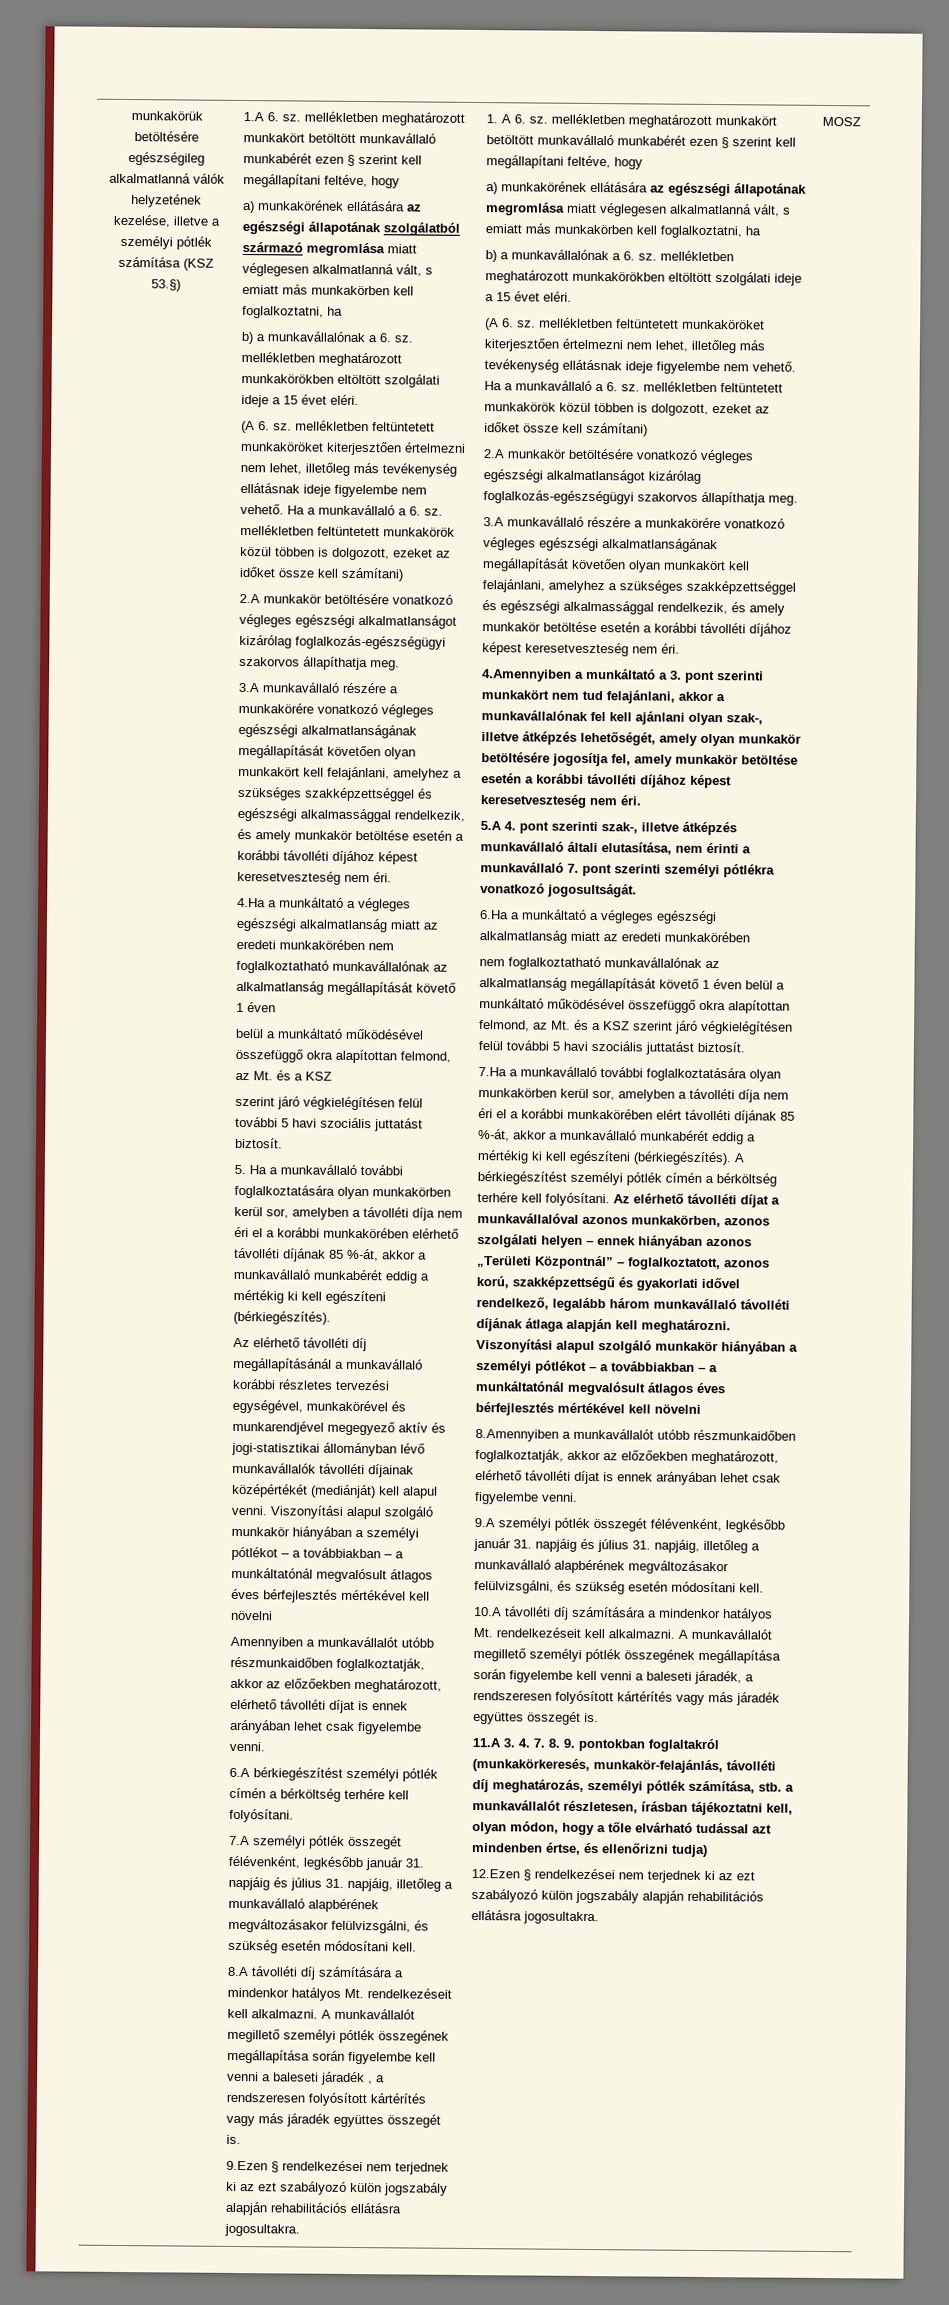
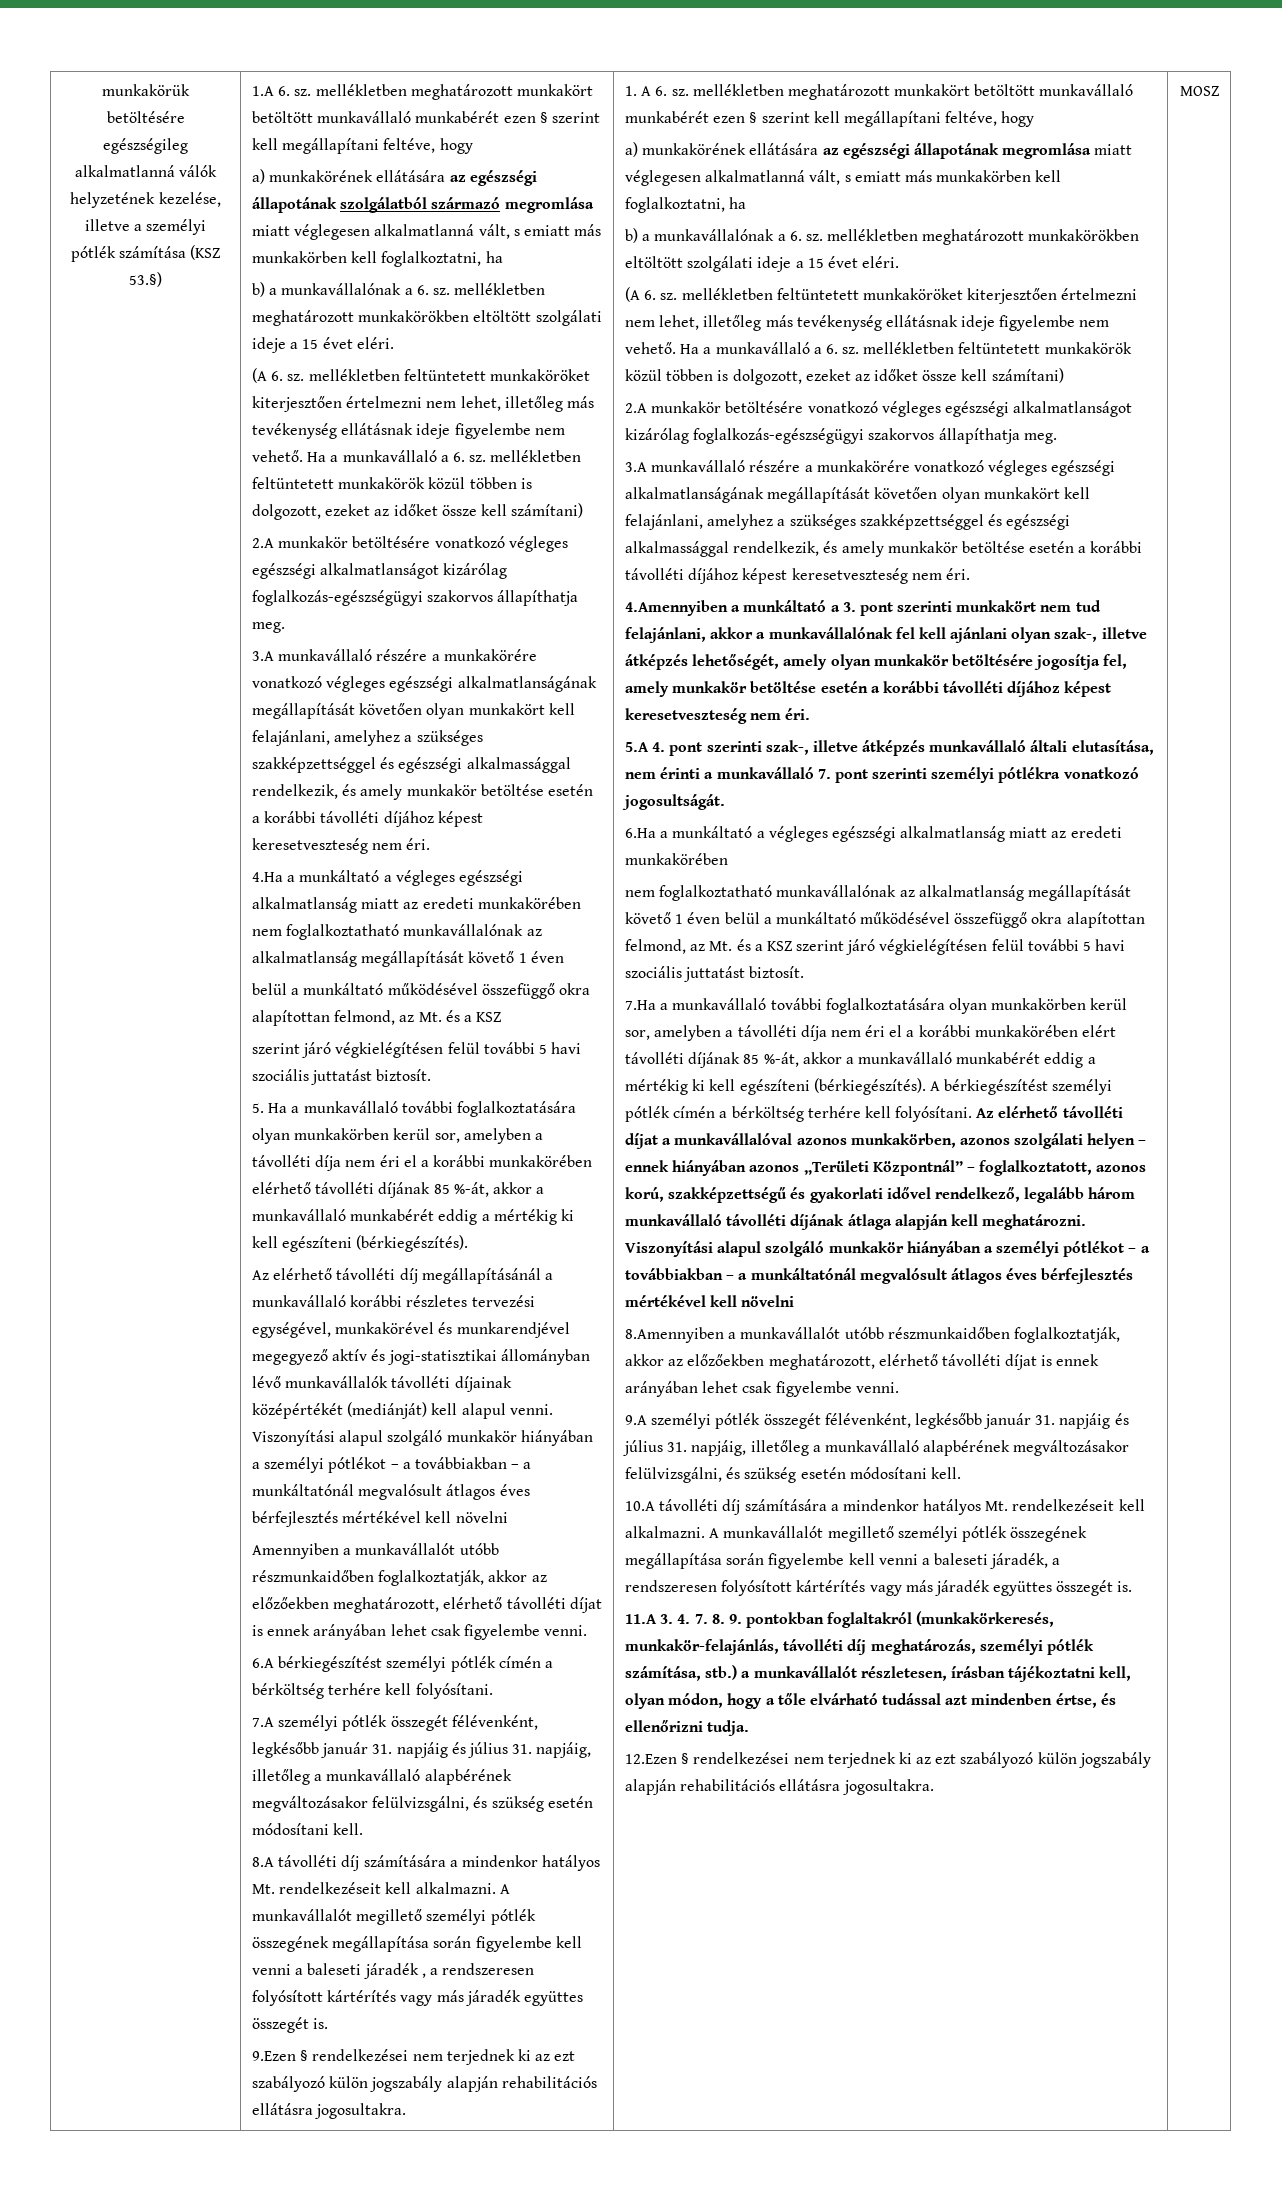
[757,1782,782,1792] stb. -> [705,1665,738,1680] stb.)
[670,1844,708,1858] tudja) -> [707,1720,750,1736] tudja.

